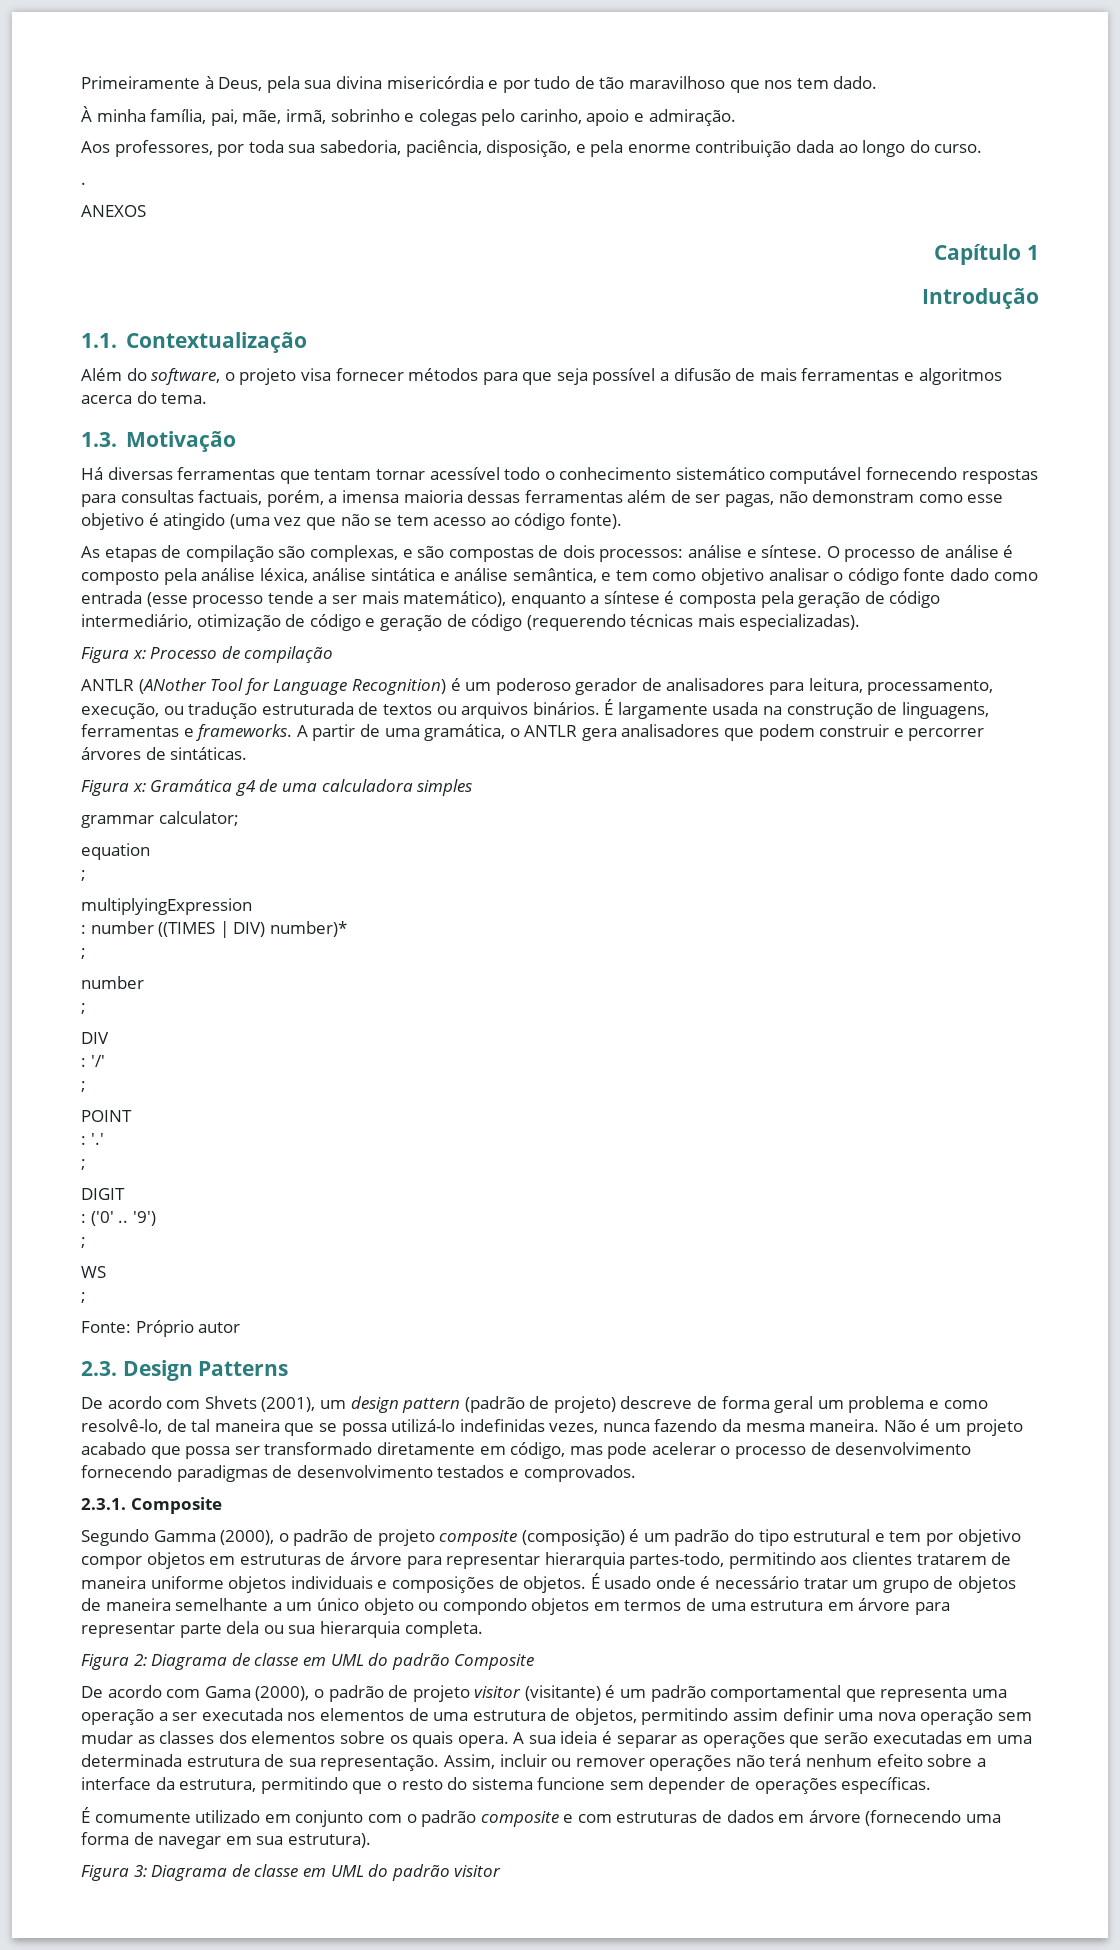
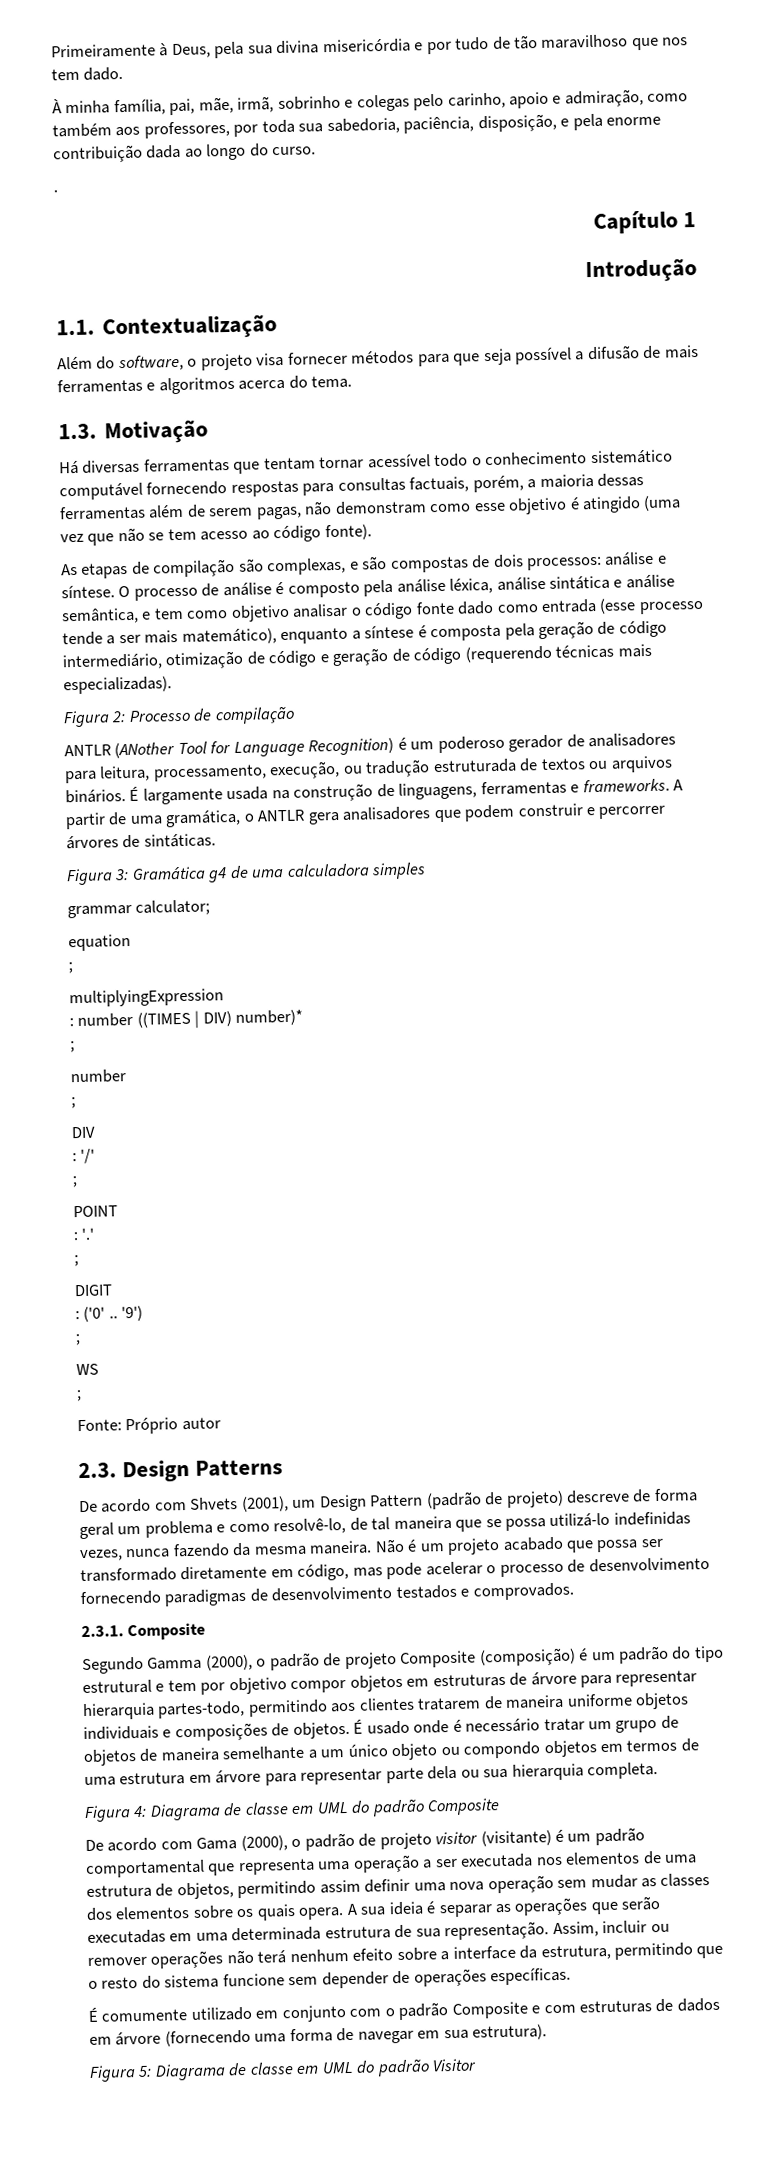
[648,109,736,126] [81,141,110,153] admiração. // Aos -> [564,88,689,108] [52,123,141,138] admiração, como também aos
[81,205,146,217] // ANEXOS -> (58, 191) none
[341,490,399,503] imensa -> (537, 484) none
[695,494,721,503] ser -> [209,507,254,517] serem
[132,650,146,659] x: -> [111,711,127,723] 2:
[132,783,146,792] x: -> [114,869,130,881] 3:
[350,1396,461,1413] design pattern -> [318,1494,424,1512] Design Pattern
[439,1530,518,1546] composite -> [399,1650,477,1668] Composite
[133,1654,147,1666] 2: -> [133,1805,148,1818] 4:
[480,1811,559,1827] composite -> [451,2001,529,2020] Composite
[133,1864,502,1881] 3: Diagrama de classe em UML do padrão visitor -> [138,2058,478,2081] 5: Diagrama de classe em UML do padrão Visitor

